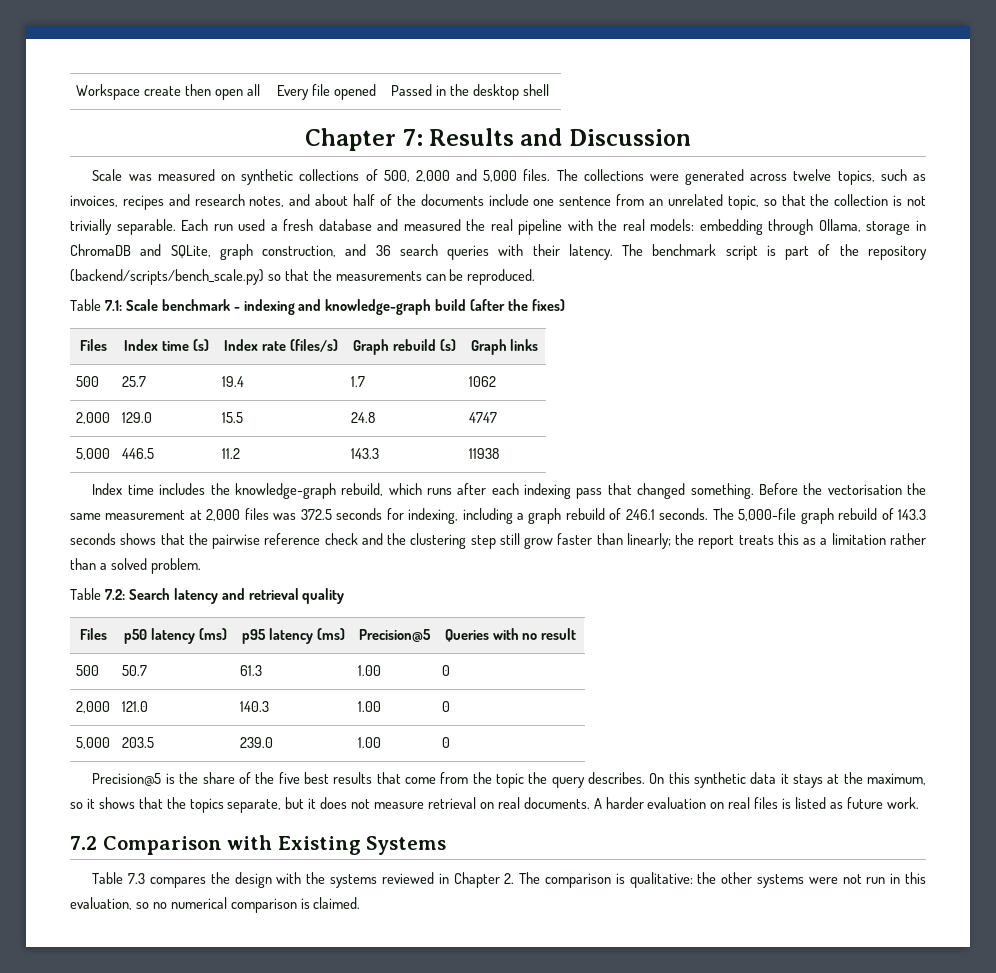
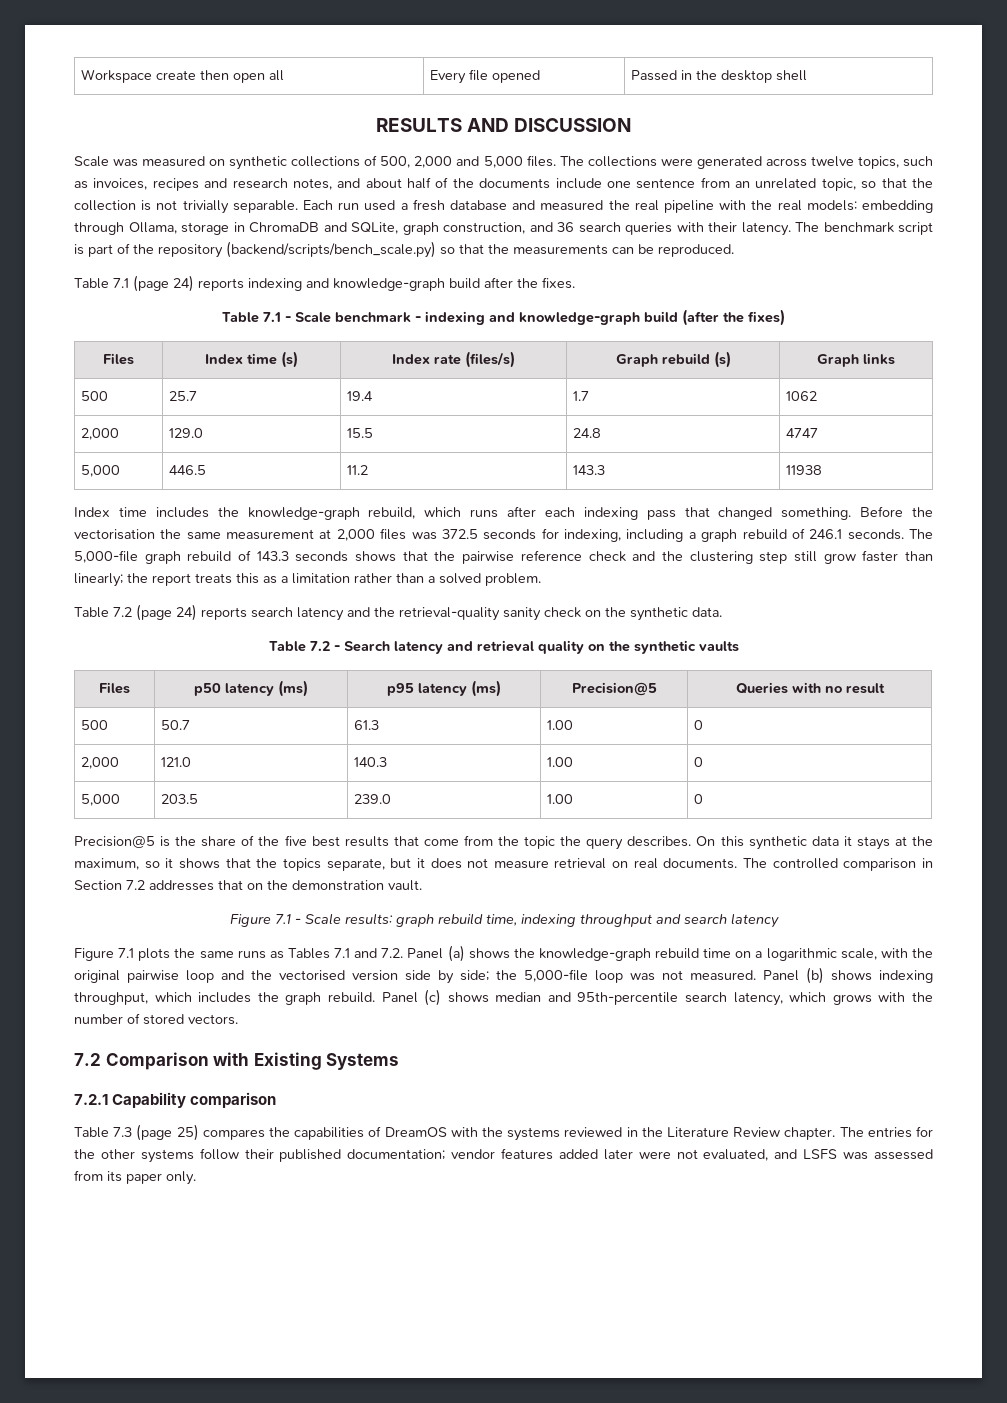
[305,128,691,151] Chapter 7: Results and Discussion -> [375,118,632,132] RESULTS AND DISCUSSION
[104,300,122,311] 7.1: -> [113,275,575,292] [222,312,291,323] 7.1 (page 24) reports indexing and knowledge-graph build after the fixes. // Table 7.1 -
[104,589,125,600] 7.2: -> [113,604,722,621] [268,641,340,652] 7.2 (page 24) reports search latency and the retrieval-quality sanity check on the synthetic data. // Table 7.2 -
(345, 596) none -> [587,640,739,654] on the synthetic vaults
[593,797,919,809] A harder evaluation on real files is listed as future work. -> [743,858,933,871] [74,880,422,891] [229,913,779,928] [74,945,934,962] [74,967,933,984] [74,989,934,1006] [74,1013,238,1025] The controlled comparison in Section 7.2 addresses that on the demonstration vault. // Figure 7.1 - Scale results: graph rebuild time, indexing throughput and search latency // Figure 7.1 plots the same runs as Tables 7.1 and 7.2. Panel (a) shows the knowledge-graph rebuild time on a logarithmic scale, with the original pairwise loop and the vectorised version side by side; the 5,000-file loop was not measured. Panel (b) shows indexing throughput, which includes the graph rebuild. Panel (c) shows median and 95th-percentile search latency, which grows with the number of stored vectors.
(447, 845) none -> [74,1092,277,1108] // 7.2.1 Capability comparison
[150,872,272,888] compares the design -> [136,1124,447,1141] (page 25) compares the capabilities of DreamOS
[453,872,927,888] [70,897,361,913] Chapter 2. The comparison is qualitative: the other systems were not run in this evaluation, so no numerical comparison is claimed. -> [641,1126,934,1140] [74,1148,933,1163] [74,1170,196,1185] the Literature Review chapter. The entries for the other systems follow their published documentation; vendor features added later were not evaluated, and LSFS was assessed from its paper only.

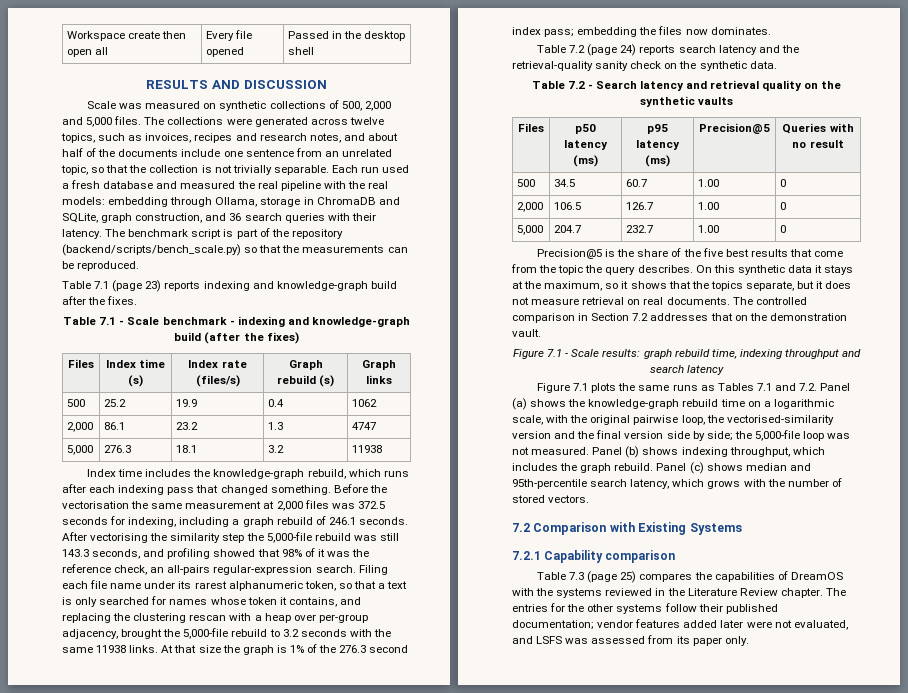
[173,275,194,292] 24) -> [145,280,162,292] 23)
[169,391,198,401] [347,391,374,401] [573,391,590,401] 25.7 | 19.4 | 1.7 -> [104,399,127,407] [176,399,198,407] [268,399,285,407] 25.2 | 19.9 | 0.4
[169,428,204,438] [347,428,374,438] [573,428,602,438] 129.0 | 15.5 | 24.8 -> [104,422,126,430] [176,422,199,430] [268,422,284,430] 86.1 | 23.2 | 1.3
[169,465,207,475] [347,465,369,475] [573,465,606,475] 446.5 | 11.2 | 143.3 -> [104,445,132,453] [176,445,198,453] [268,445,285,453] 276.3 | 18.1 | 3.2
[908,529,933,539] [74,550,934,564] [74,573,541,587] The 5,000-file graph rebuild of 143.3 seconds shows that the pairwise reference check and the clustering step still grow faster than linearly; the report treats this as a limitation rather than a solved problem. -> [62,532,399,543] [62,548,370,559] [62,564,388,575] [62,580,408,591] [62,596,361,607] [62,613,368,623] [62,628,391,639] [62,644,409,655] [512,26,771,37] After vectorising the similarity step the 5,000-file rebuild was still 143.3 seconds, and profiling showed that 98% of it was the reference check, an all-pairs regular-expression search. Filing each file name under its rarest alphanumeric token, so that a text is only searched for names whose token it contains, and replacing the clustering rescan with a heap over per-group adjacency, brought the 5,000-file rebuild to 3.2 seconds with the same 11938 links. At that size the graph is 1% of the 276.3 second index pass; embedding the files now dominates.
[161,720,191,730] [354,720,380,730] 50.7 | 61.3 -> [554,179,576,187] [626,179,648,187] 34.5 | 60.7
[161,757,192,767] [354,757,388,767] 121.0 | 140.3 -> [554,202,582,210] [626,202,654,210] 106.5 | 126.7
[161,794,199,804] [354,794,392,804] 203.5 | 239.0 -> [554,225,582,233] [626,225,654,233] 204.7 | 232.7
[186,970,345,983] loop and the vectorised -> [681,415,834,425] [512,430,622,439] loop, the vectorised-similarity version and the final

